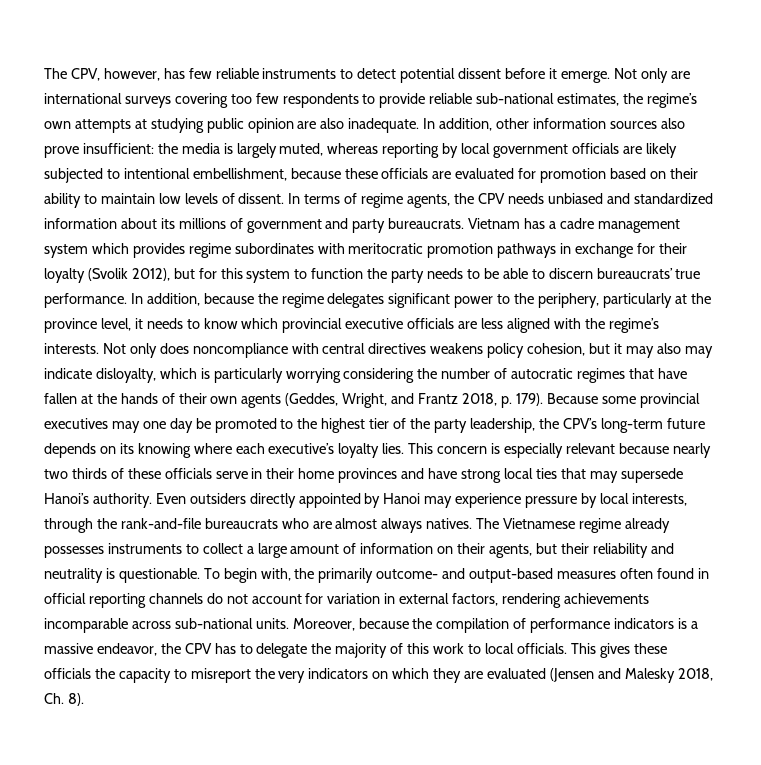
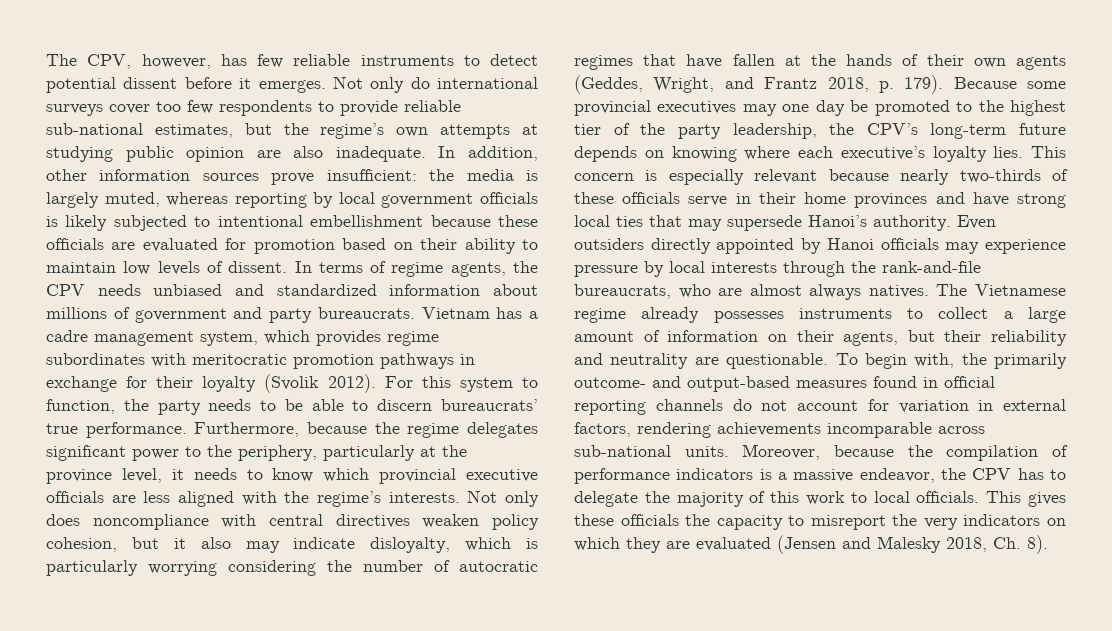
[560,68,690,83] emerge. Not only are -> [258,76,430,93] emerges. Not only do
[174,93,228,108] covering -> [109,104,150,114] cover
(620, 99) none -> [244,123,272,135] but
[660,118,685,129] also -> (259, 177) none
[622,146,642,154] are -> [46,216,58,227] is
[192,168,287,181] embellishment, -> [310,215,424,227] embellishment
[160,218,175,229] its -> (538, 290) none
[44,244,88,258] system -> [200,331,258,346] system,
[131,268,217,281] 2012), but for -> [327,374,413,393] 2012). For
[311,268,364,279] function -> [46,399,115,414] function,
[130,293,200,306] In addition, -> [194,422,300,437] Furthermore,
[430,343,484,354] weakens -> [422,514,480,528] weaken
[625,346,654,358] may -> (186, 543) none
[119,443,134,454] its -> (664, 154) none
[44,468,107,479] two thirds -> [959,169,1041,183] two-thirds
(421, 498) none -> [880,238,939,250] officials
[631,493,687,506] interests, -> [711,262,777,273] interests
[204,518,278,529] bureaucrats -> [574,284,671,299] bureaucrats,
[105,568,115,579] is -> [694,357,719,365] are
[619,568,653,579] often -> (867, 384) none

